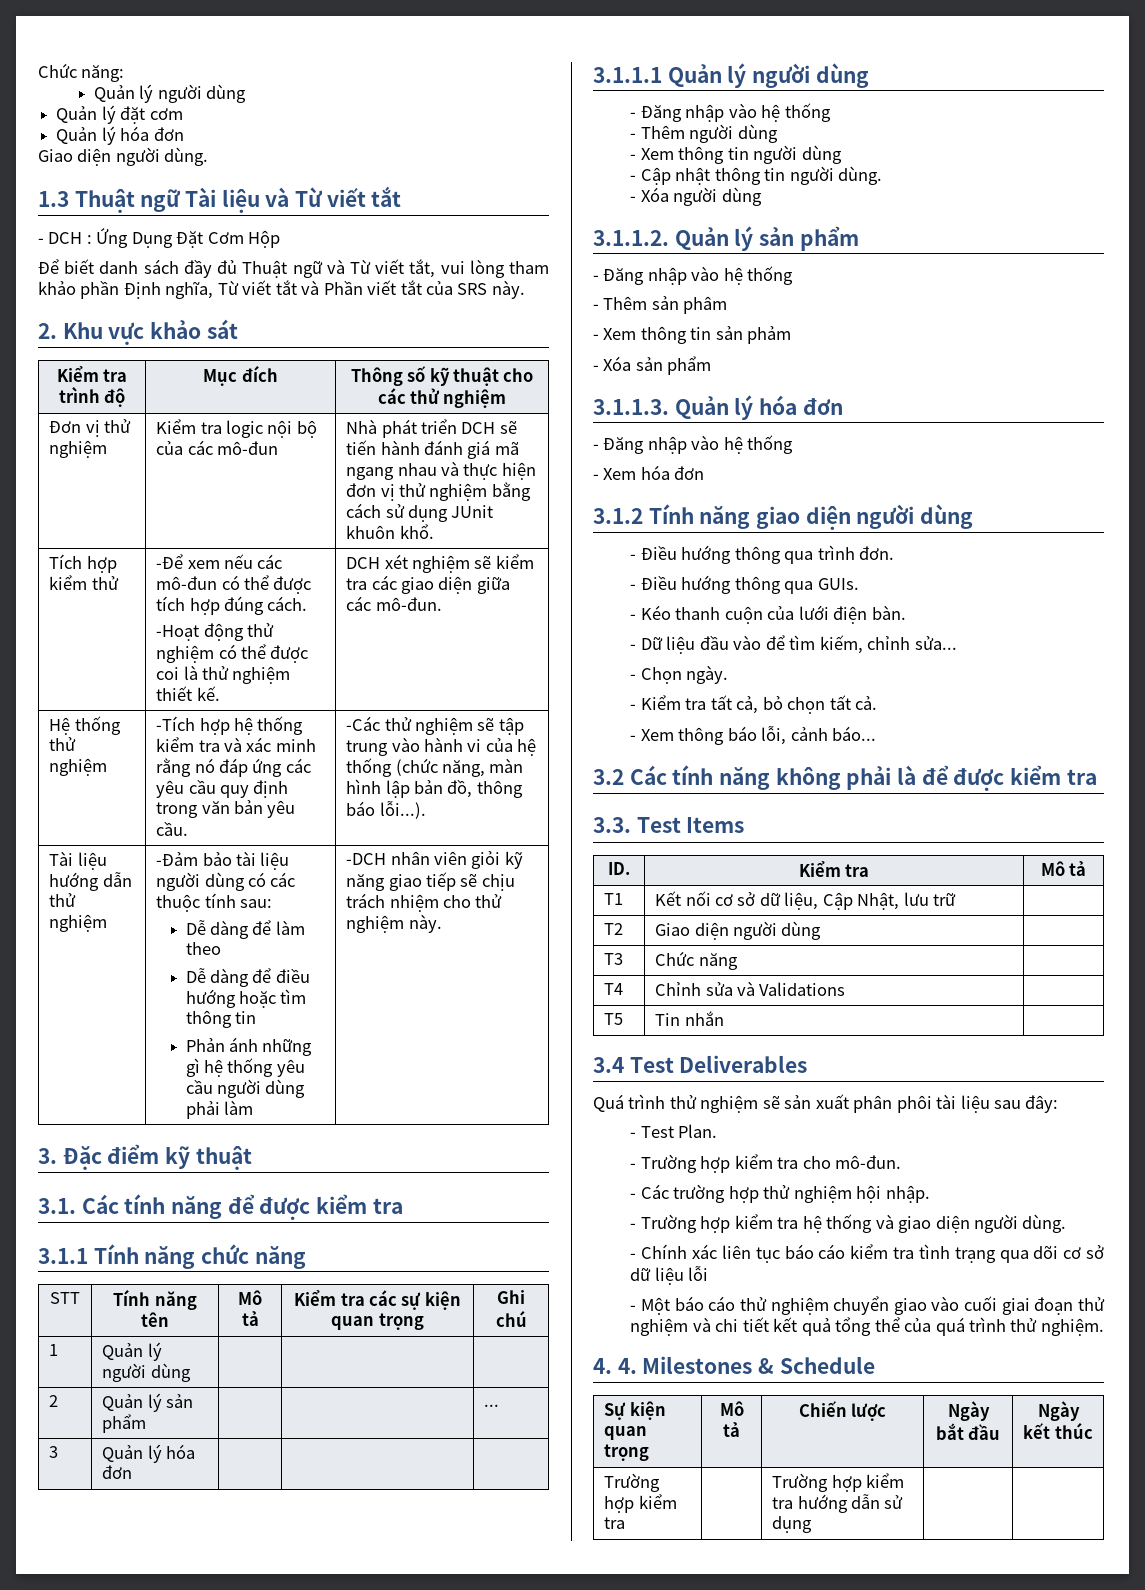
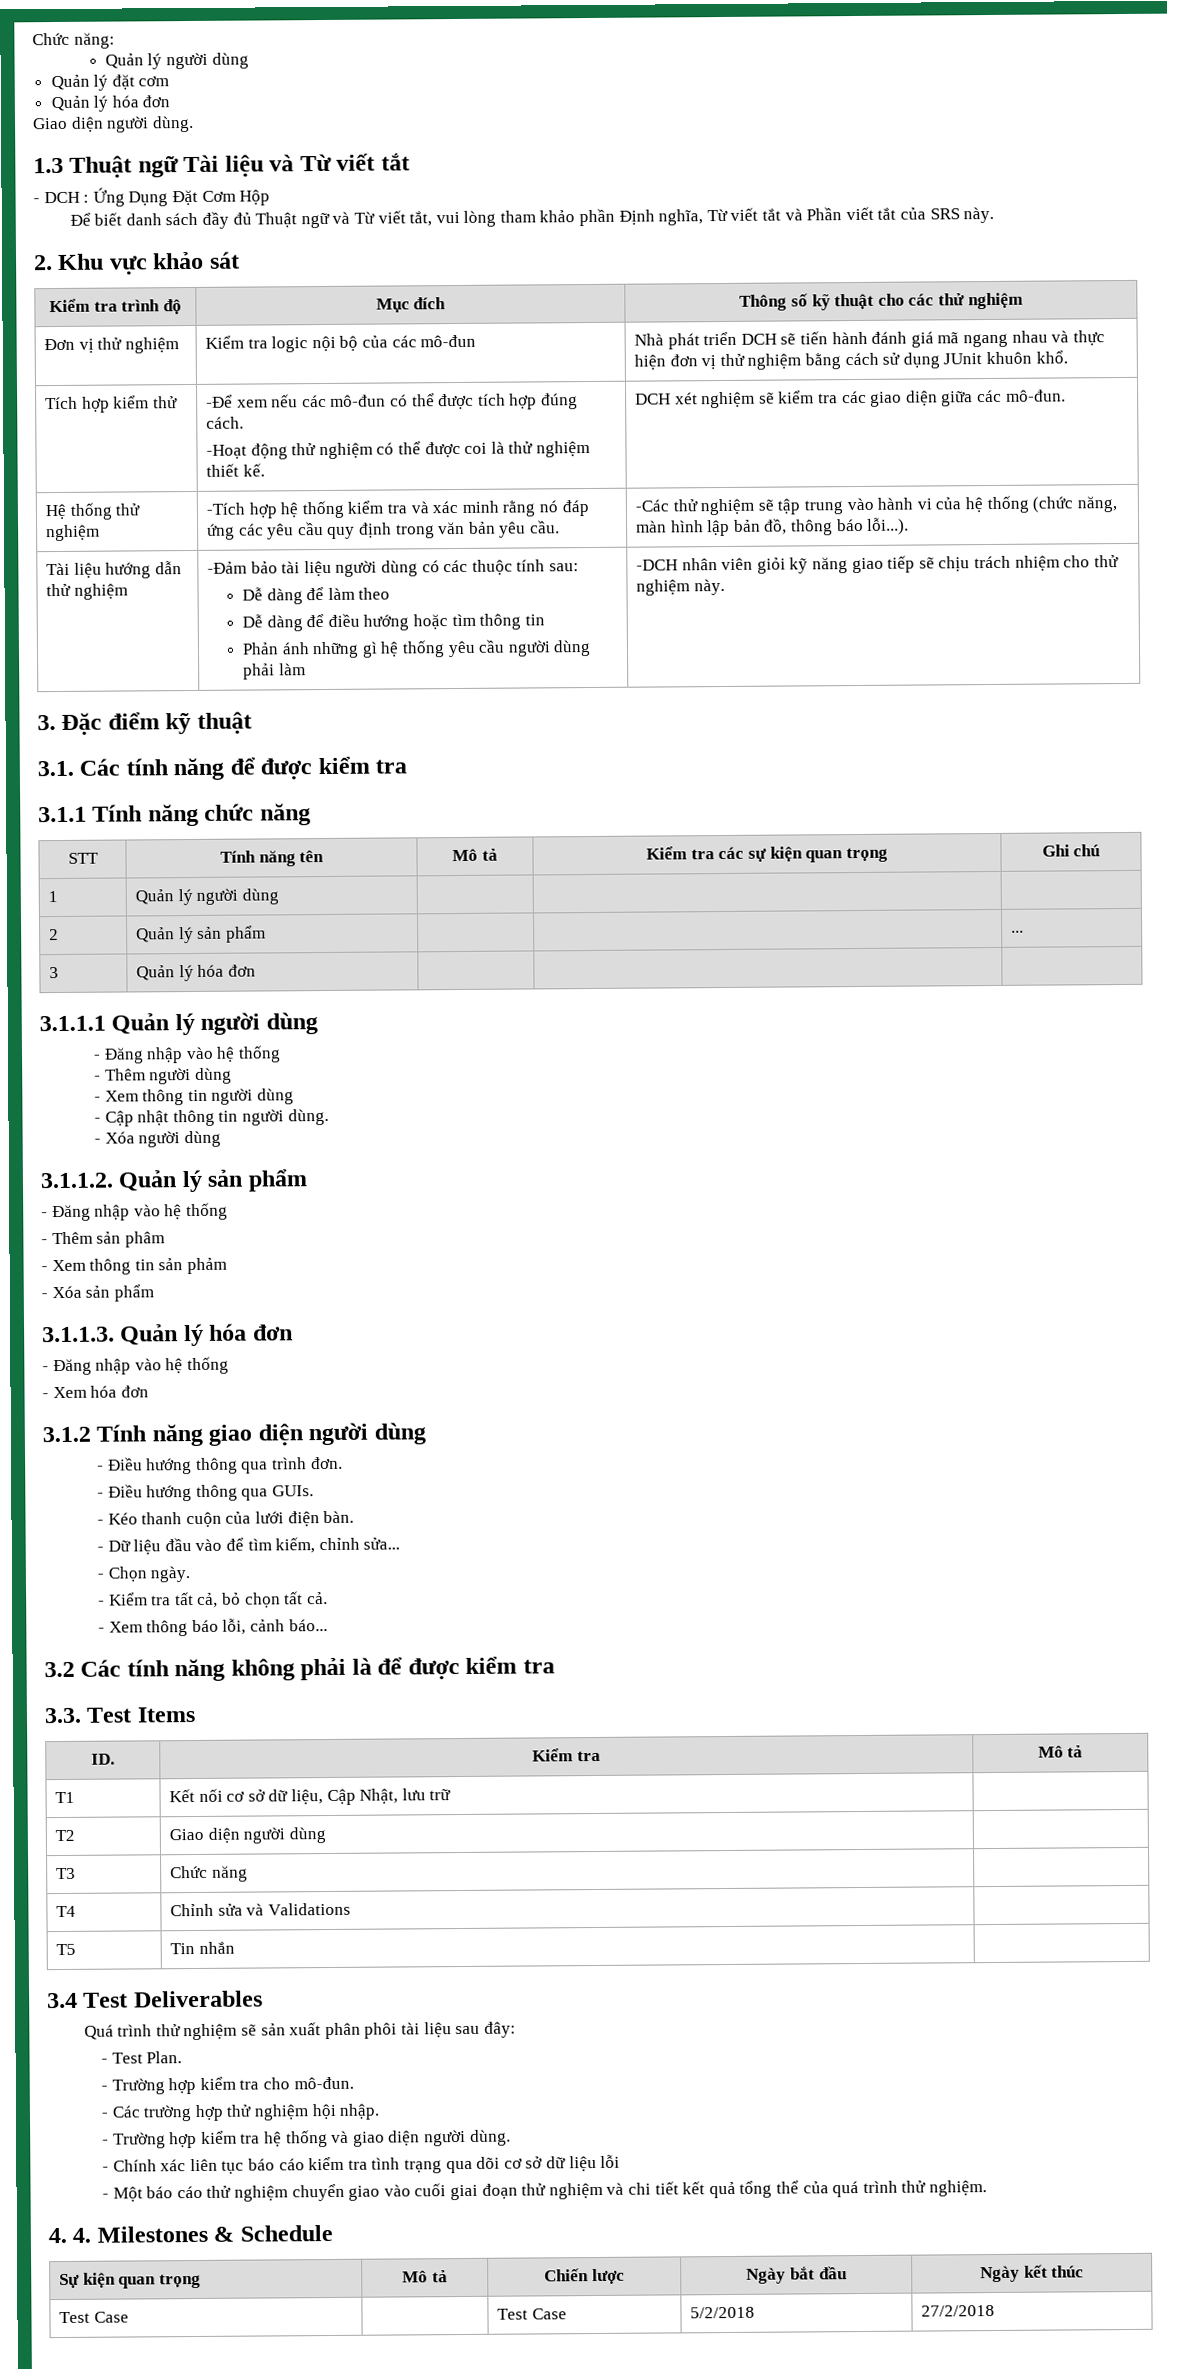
[604,1473,661,1492] [604,1494,677,1513] [604,1517,626,1529] [772,1473,905,1492] [772,1494,904,1513] [772,1516,813,1533] Trường hợp kiểm tra | | Trường hợp kiểm tra hướng dẫn sử dụng | | -> [59,2311,129,2324] [497,2308,567,2320] [690,2306,756,2319] [921,2305,996,2317] Test Case | | Test Case | 5/2/2018 | 27/2/2018

